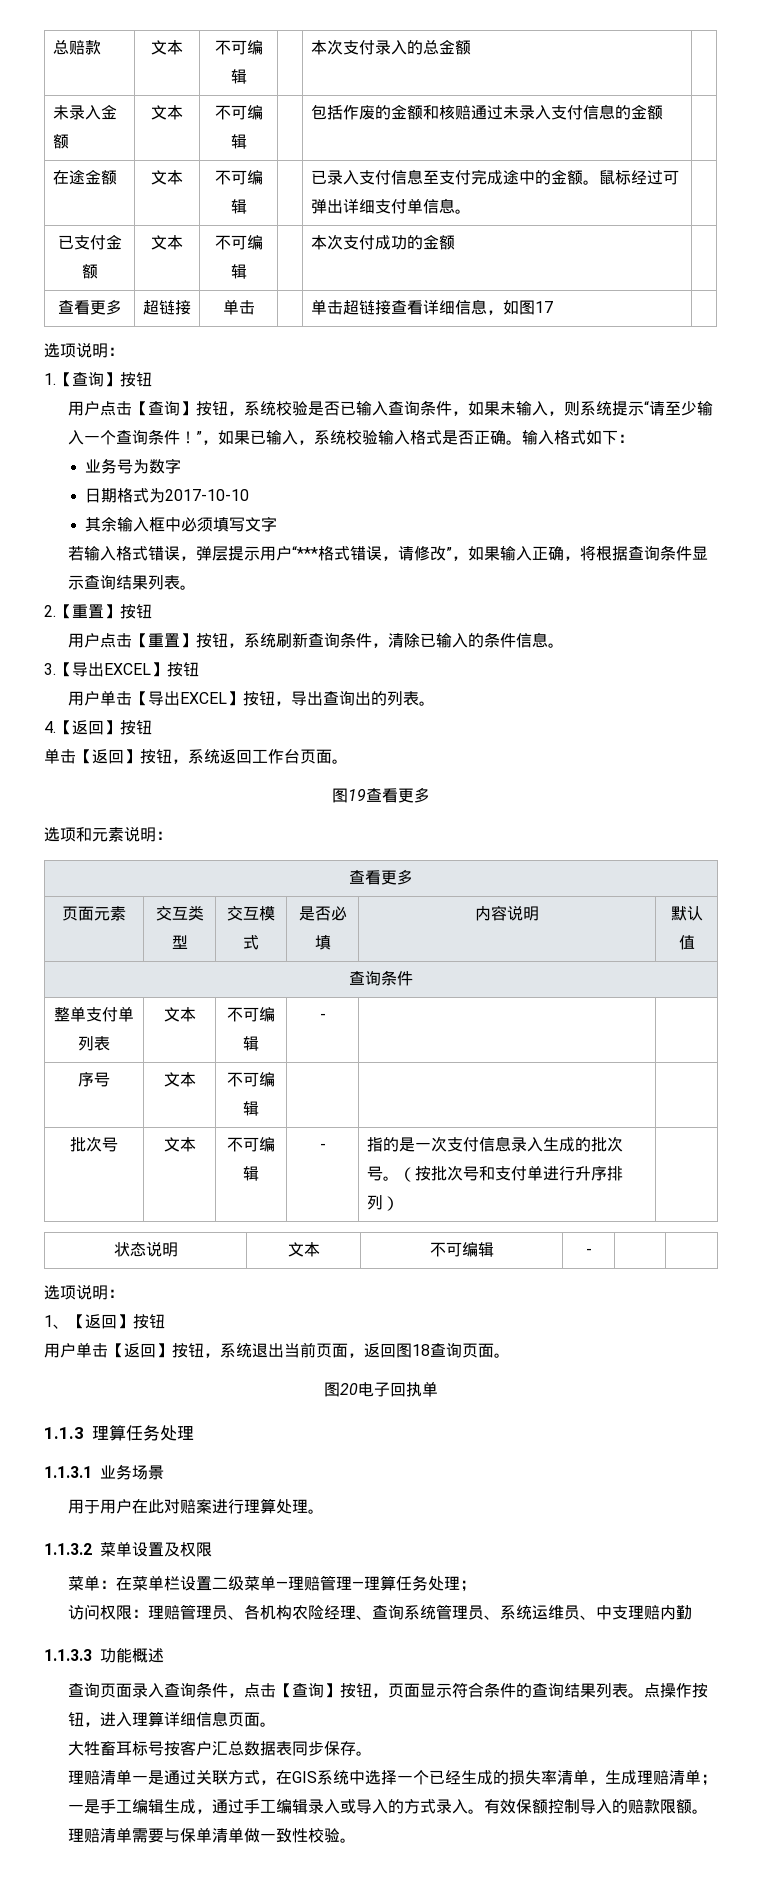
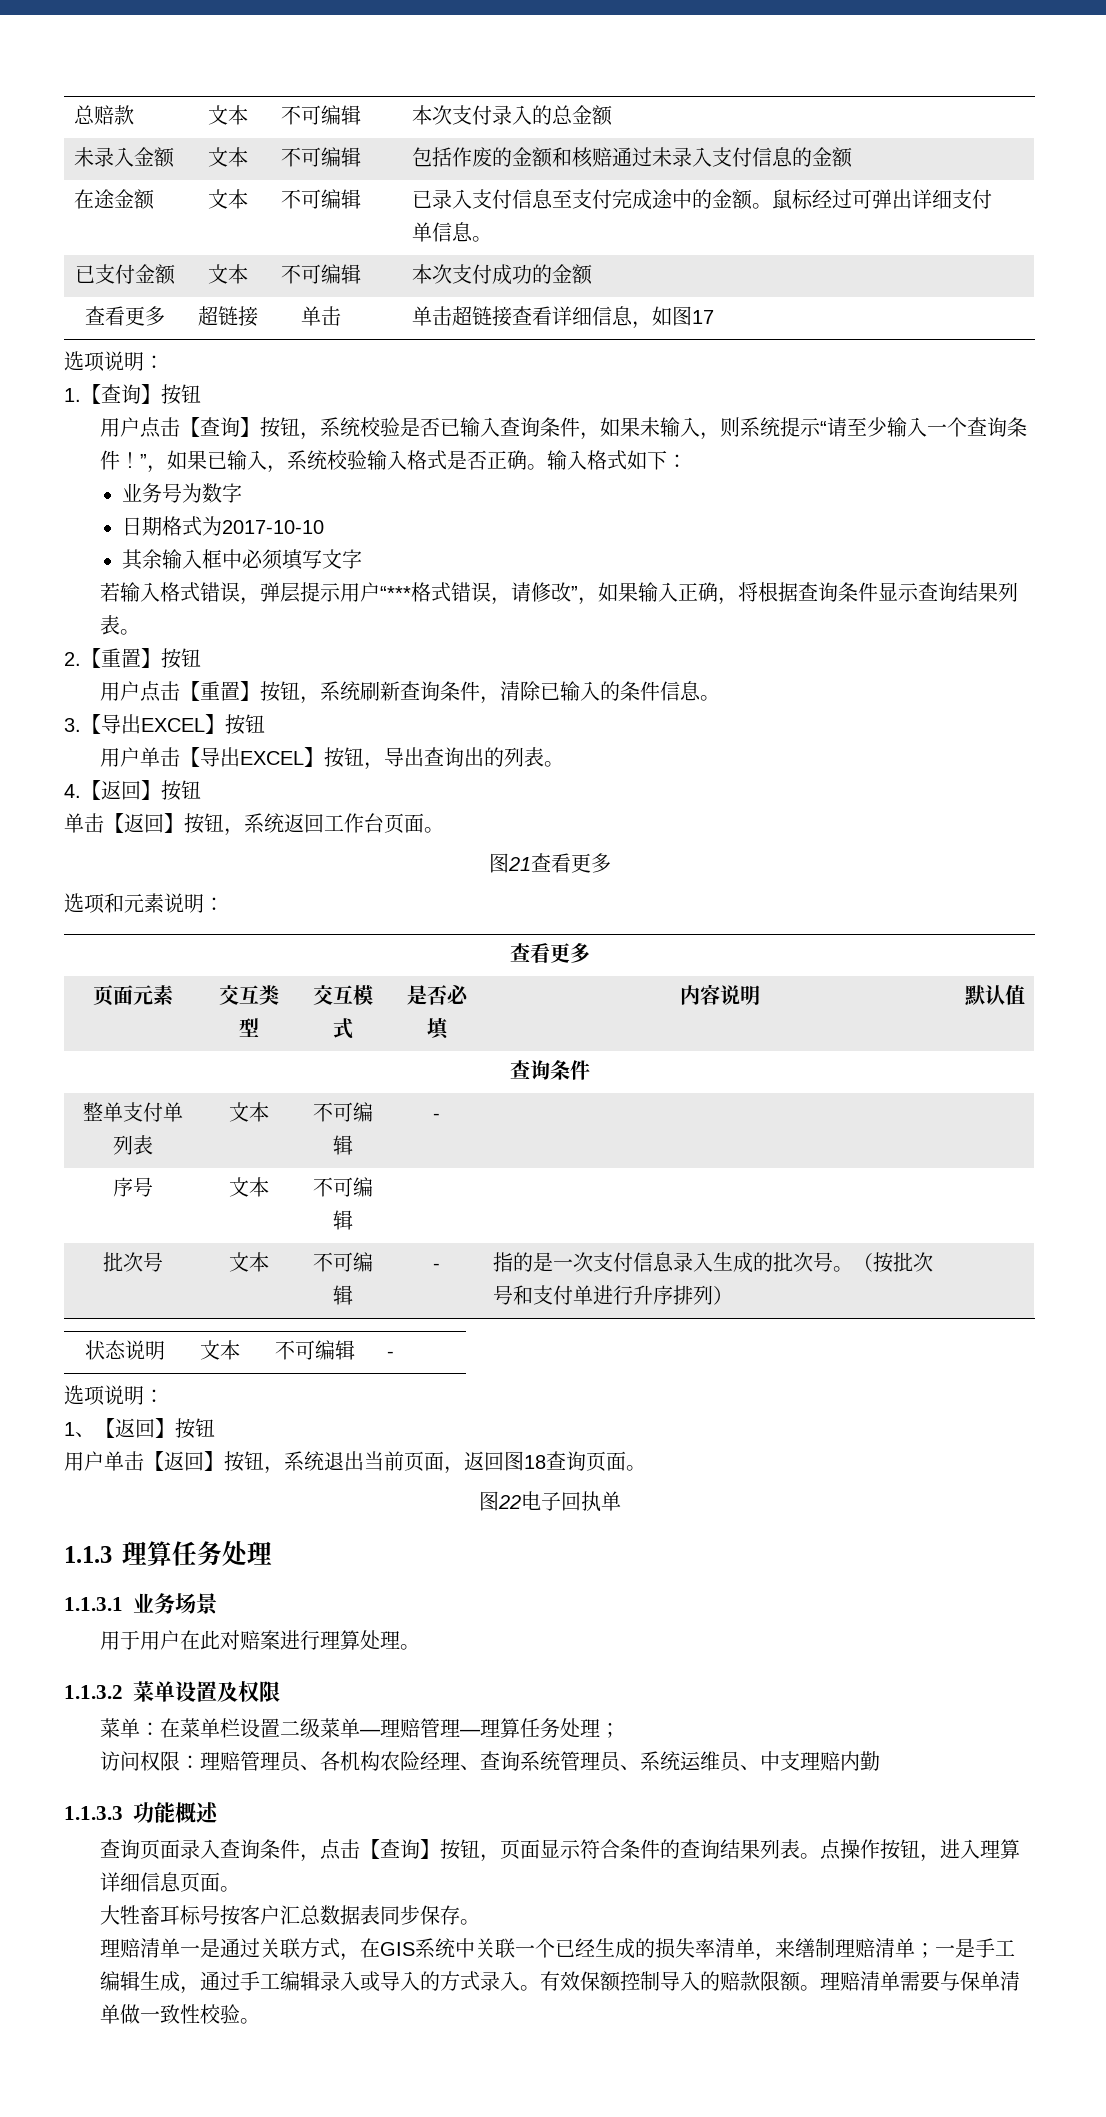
[348,789,366,801] 19 -> [507,857,531,871] 21
[340,1383,358,1395] 20 -> [497,1495,521,1509] 22
[364,1770,397,1785] 选择 -> [475,1938,516,1958] 关联
[604,1770,637,1785] 生成 -> [775,1938,836,1958] 来缮制

